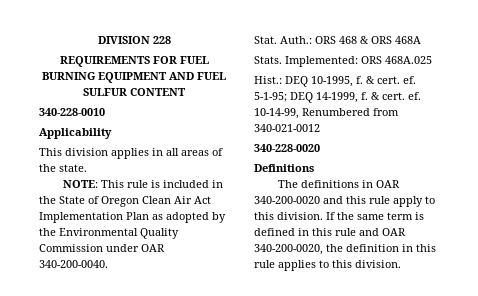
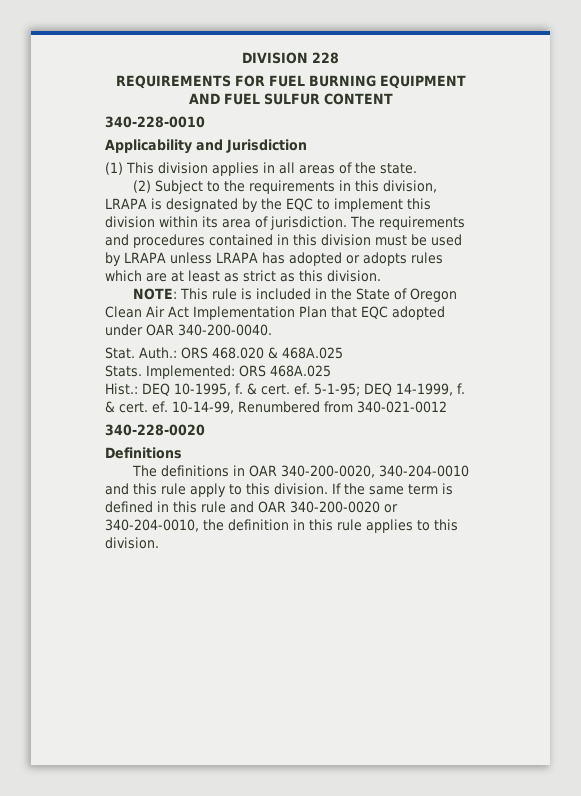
(112, 133) // -> [196,139,307,153] [105,162,123,175] and Jurisdiction // (1)
(87, 168) none -> [132,180,437,194] [105,198,431,212] [105,216,465,230] [105,234,462,248] [105,252,443,266] [105,270,381,282] // (2) Subject to the requirements in this division, LRAPA is designated by the EQC to implement this division within its area of jurisdiction. The requirements and procedures contained in this division must be used by LRAPA unless LRAPA has adopted or adopts rules which are at least as strict as this division.
[152,212,226,223] [39,228,179,239] [39,244,103,252] as adopted by the Environmental Quality Commission -> [331,306,445,320] that EQC adopted
[339,36,421,44] 468 & ORS 468A -> [212,347,343,359] 468.020 & 468A.025
[254,196,320,204] 340-200-0020 -> [280,465,469,478] 340-200-0020, 340-204-0010
[254,244,323,255] 340-200-0020, -> [290,501,398,513] [105,519,199,532] 340-200-0020 or 340-204-0010,

